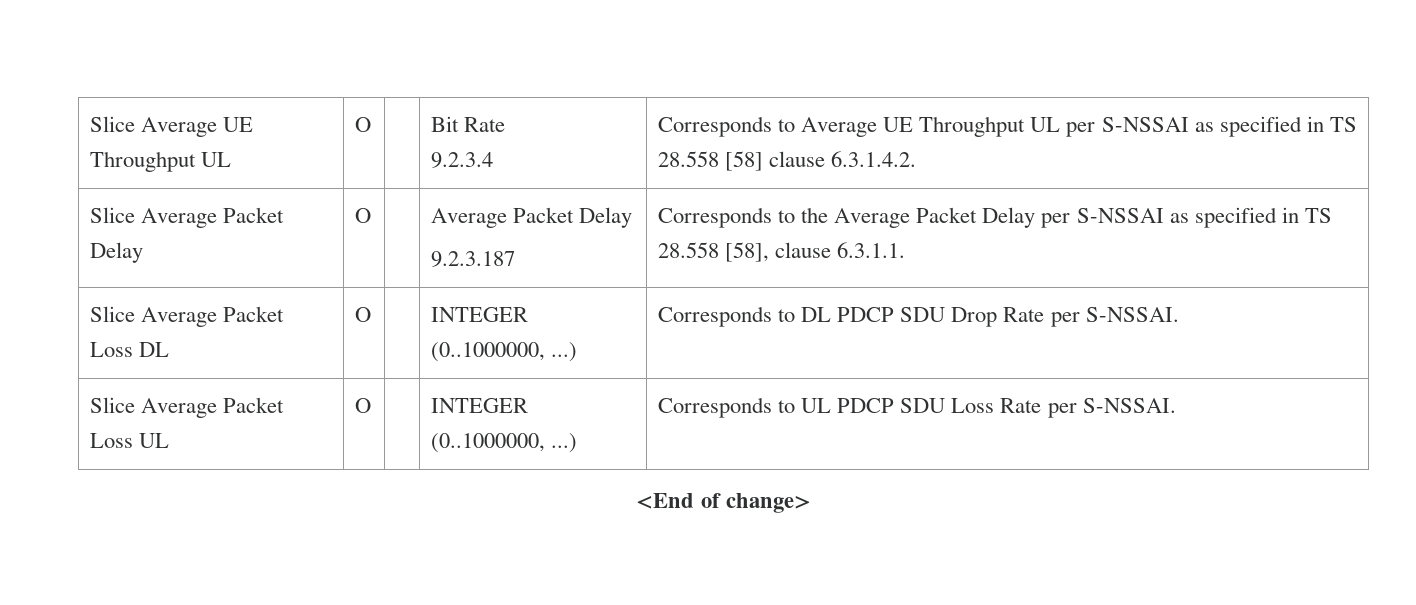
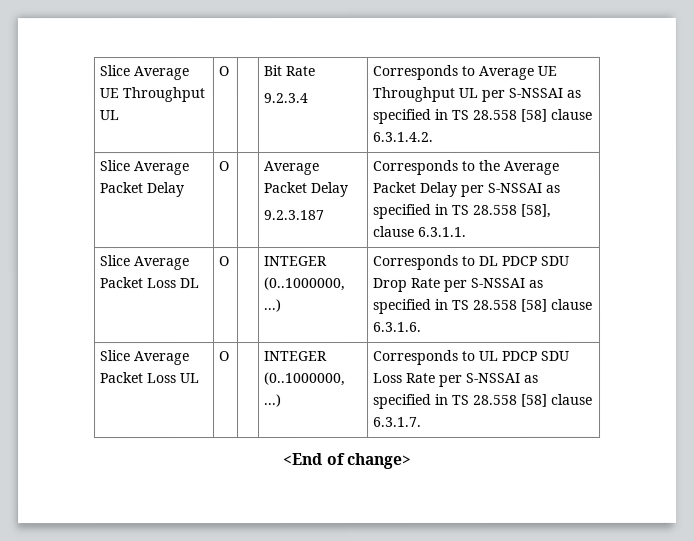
[1085,307,1179,322] S-NSSAI. -> [471,277,545,288] [373,298,594,314] [373,321,423,332] S-NSSAI as specified in TS 28.558 [58] clause 6.3.1.6.
[1082,398,1176,413] S-NSSAI. -> [466,372,540,383] [373,393,594,409] [373,416,423,427] S-NSSAI as specified in TS 28.558 [58] clause 6.3.1.7.

